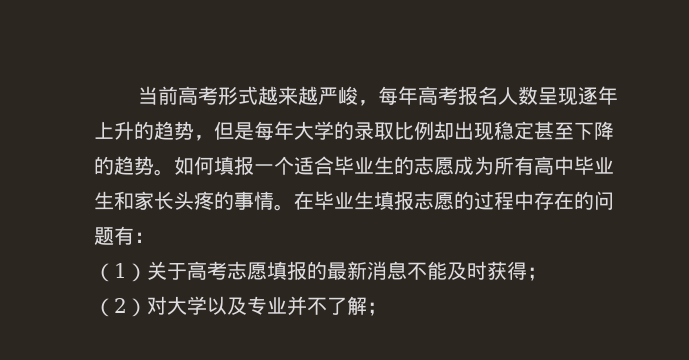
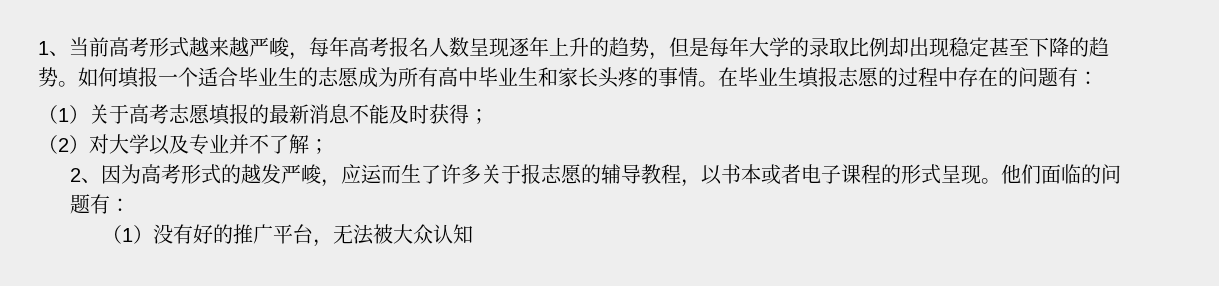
(138, 95) none -> [38,41,69,56] 1、
(387, 309) none -> [69,164,1121,187] [69,194,130,214] [101,224,473,247] // 2、因为高考形式的越发严峻，应运而生了许多关于报志愿的辅导教程，以书本或者电子课程的形式呈现。他们面临的问题有： // （1）没有好的推广平台，无法被大众认知

